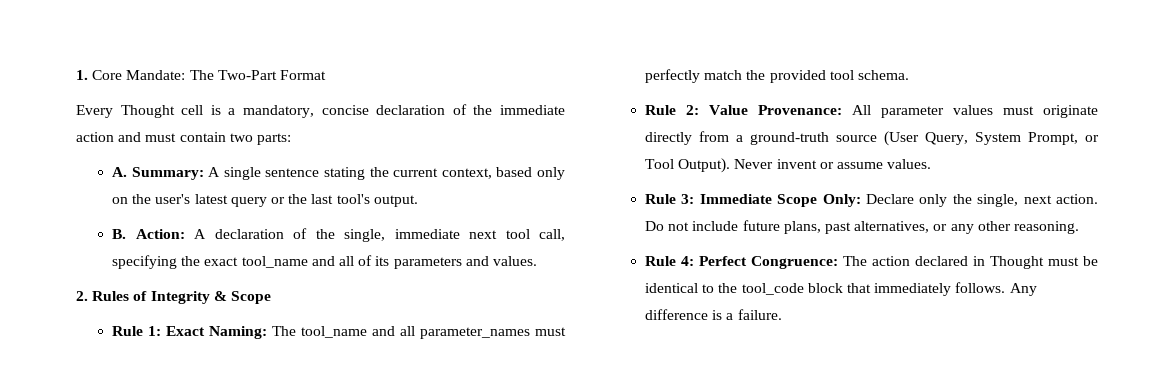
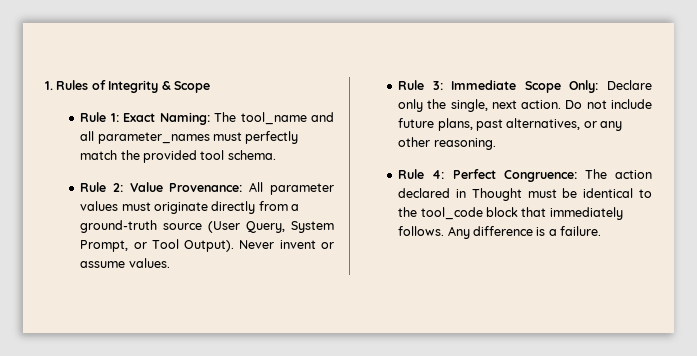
[92,70,326,80] [76,104,565,118] [76,132,291,145] [112,167,566,180] [112,194,418,207] [112,228,565,242] [112,255,537,269] [76,291,88,301] Core Mandate: The Two-Part Format // Every Thought cell is a mandatory, concise declaration of the immediate action and must contain two parts: // A. Summary: A single sentence stating the current context, based only on the user's latest query or the last tool's output. // B. Action: A declaration of the single, immediate next tool call, specifying the exact tool_name and all of its parameters and values. // 2. -> (53, 85) none

